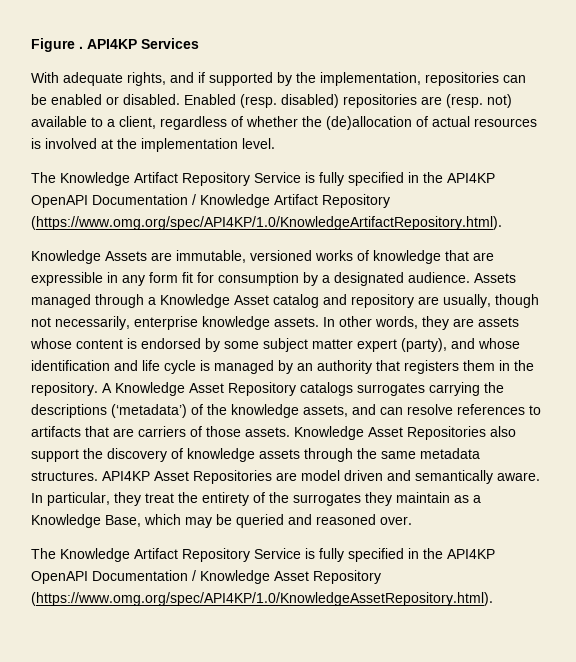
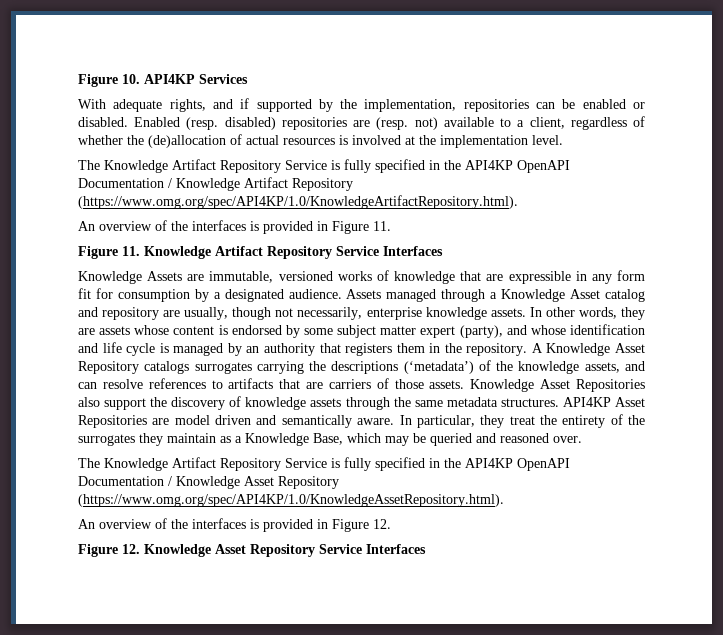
[31,38,83,52] Figure . -> [78,74,140,87] Figure 10.
(502, 223) none -> [78,220,391,234] [78,246,443,259] // An overview of the interfaces is provided in Figure 11. // Figure 11. Knowledge Artifact Repository Service Interfaces
(493, 599) none -> [78,518,391,532] [78,544,426,557] // An overview of the interfaces is provided in Figure 12. // Figure 12. Knowledge Asset Repository Service Interfaces

